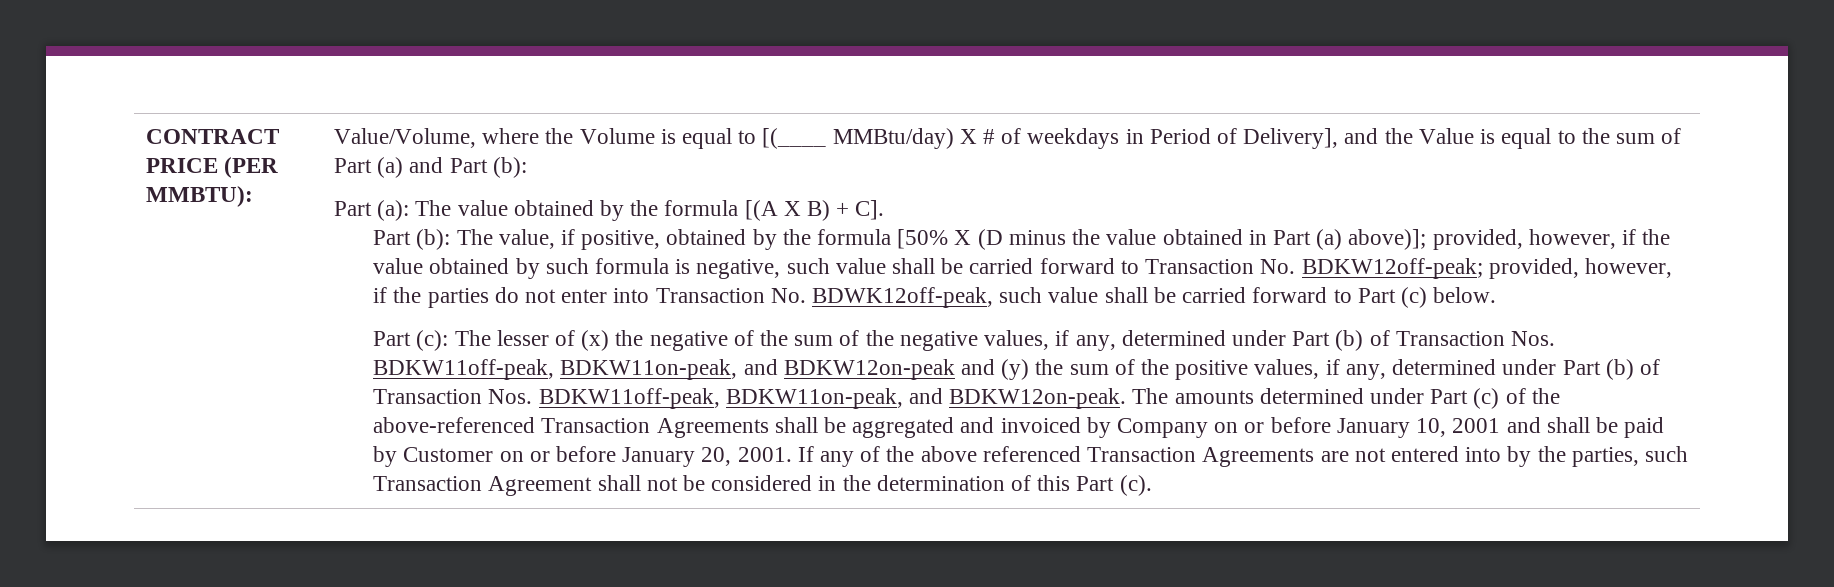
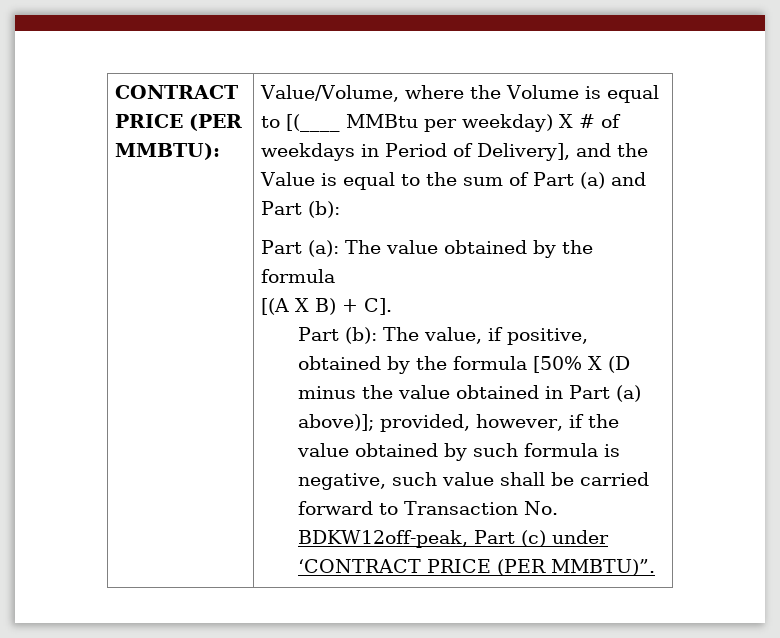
[832,128,954,149] MMBtu/day) -> [346,114,554,132] MMBtu per weekday)
(739, 208) none -> (336, 276) //
[1301,258,1672,279] [373,287,1497,308] [373,330,1556,351] [373,359,1660,380] [373,388,1560,409] [373,417,1665,438] [373,446,1689,467] [373,475,1152,496] BDKW12off-peak; provided, however, if the parties do not enter into Transaction No. BDWK12off-peak, such value shall be carried forward to Part (c) below. // Part (c): The lesser of (x) the negative of the sum of the negative values, if any, determined under Part (b) of Transaction Nos. BDKW11off-peak, BDKW11on-peak, and BDKW12on-peak and (y) the sum of the positive values, if any, determined under Part (b) of Transaction Nos. BDKW11off-peak, BDKW11on-peak, and BDKW12on-peak. The amounts determined under Part (c) of the above-referenced Transaction Agreements shall be aggregated and invoiced by Company on or before January 10, 2001 and shall be paid by Customer on or before January 20, 2001. If any of the above referenced Transaction Agreements are not entered into by the parties, such Transaction Agreement shall not be considered in the determination of this Part (c). -> [298,530,610,548] [298,559,656,576] BDKW12off-peak, Part (c) under ‘CONTRACT PRICE (PER MMBTU)”.

